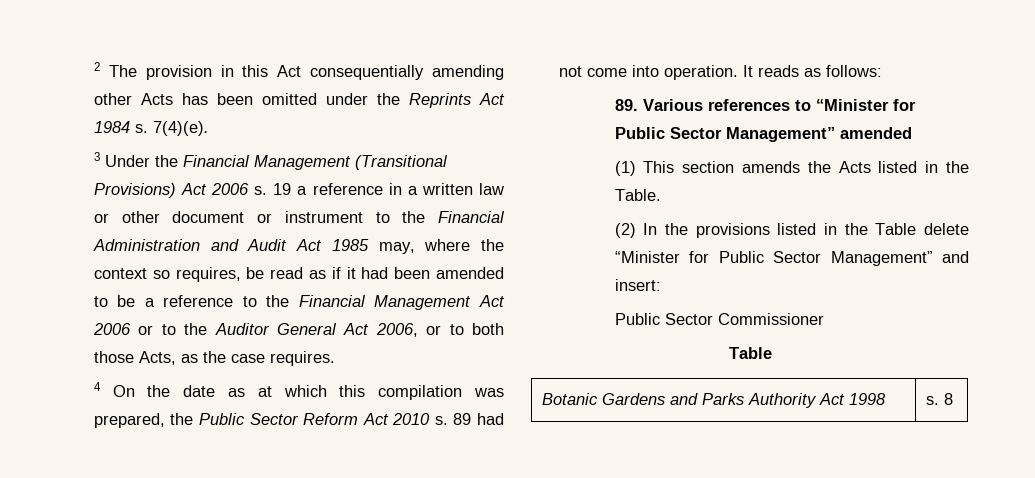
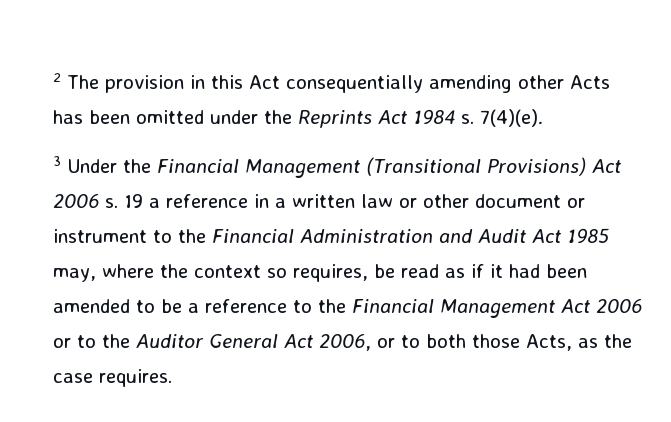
[93,382,504,400] [93,413,504,428] [558,65,882,80] [614,99,916,111] [614,127,912,142] [614,161,969,176] [614,189,661,201] [614,223,969,238] [614,251,969,266] [614,279,661,291] [614,313,824,325] [728,347,772,359] [541,393,886,408] [925,393,953,405] // 4 On the date as at which this compilation was prepared, the Public Sector Reform Act 2010 s. 89 had not come into operation. It reads as follows: // 89. Various references to “Minister for Public Sector Management” amended // (1) This section amends the Acts listed in the Table. // (2) In the provisions listed in the Table delete “Minister for Public Sector Management” and insert: // Public Sector Commissioner // Table // Botanic Gardens and Parks Authority Act 1998 | s. 8 -> (172, 378) none

